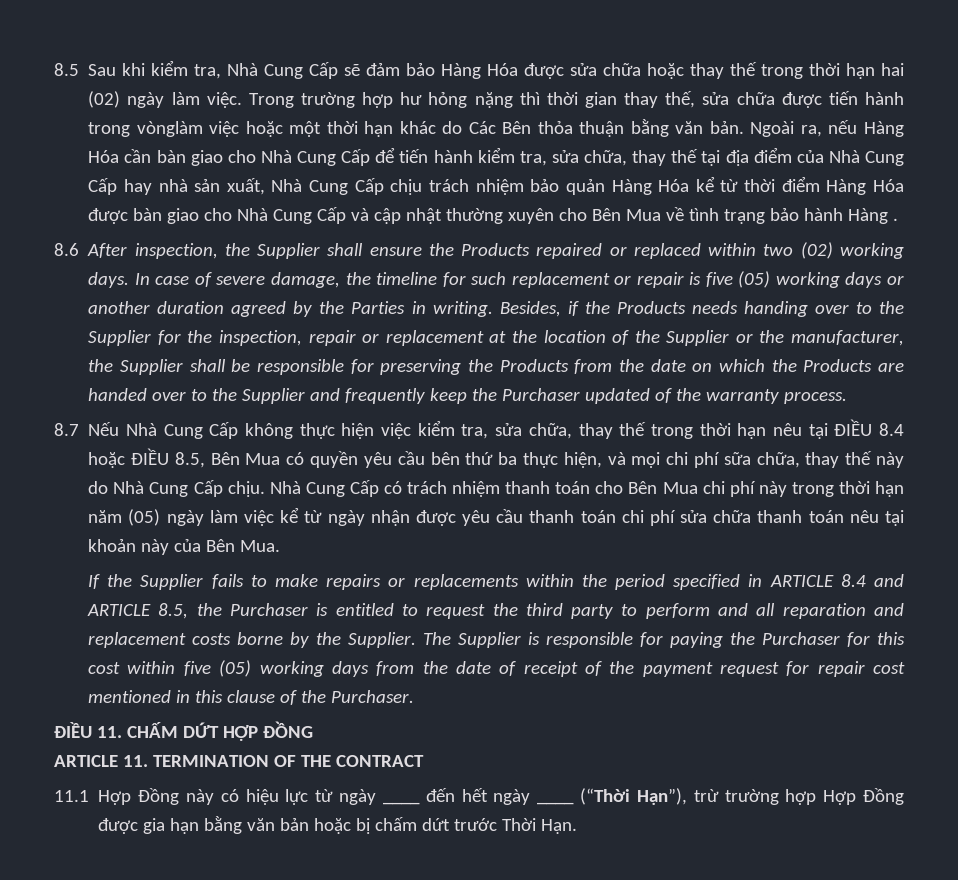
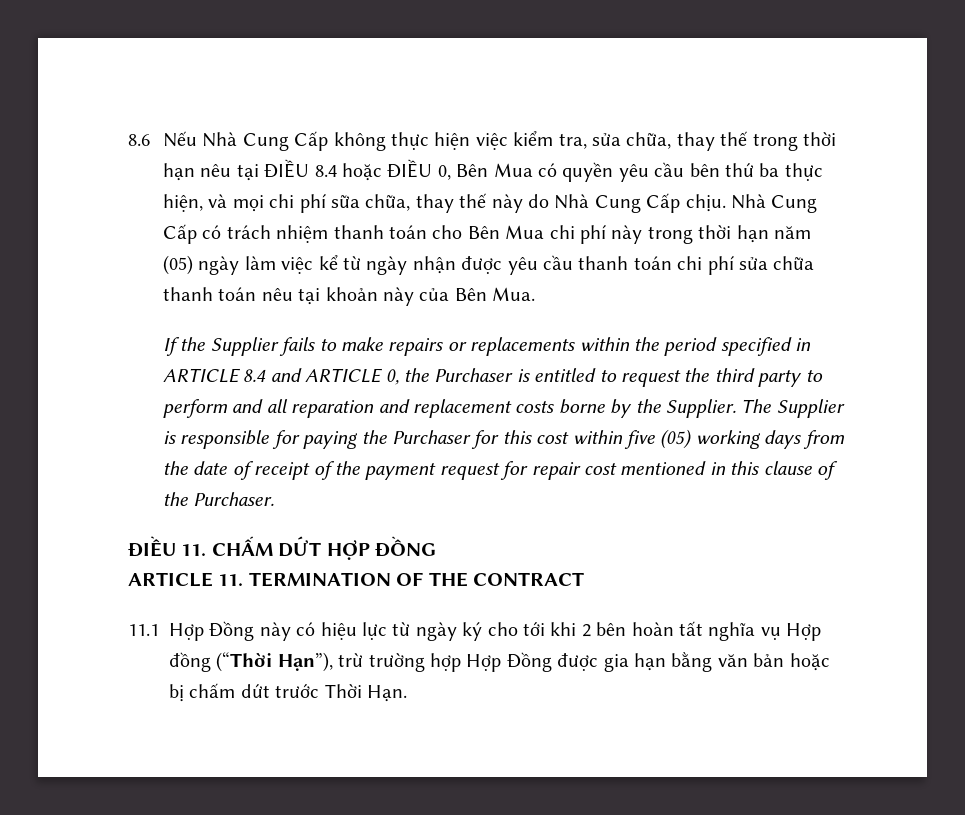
[54,60,904,79] [88,91,905,108] [88,119,905,137] [88,147,904,166] [88,176,905,195] [88,207,899,224] [54,242,904,259] [88,271,904,288] [88,301,904,317] [88,330,905,346] [88,359,904,375] [88,388,848,404] [54,423,79,436] 8.5 Sau khi kiểm tra, Nhà Cung Cấp sẽ đảm bảo Hàng Hóa được sửa chữa hoặc thay thế trong thời hạn hai (02) ngày làm việc. Trong trường hợp hư hỏng nặng thì thời gian thay thế, sửa chữa được tiến hành trong vònglàm việc hoặc một thời hạn khác do Các Bên thỏa thuận bằng văn bản. Ngoài ra, nếu Hàng Hóa cần bàn giao cho Nhà Cung Cấp để tiến hành kiểm tra, sửa chữa, thay thế tại địa điểm của Nhà Cung Cấp hay nhà sản xuất, Nhà Cung Cấp chịu trách nhiệm bảo quản Hàng Hóa kể từ thời điểm Hàng Hóa được bàn giao cho Nhà Cung Cấp và cập nhật thường xuyên cho Bên Mua về tình trạng bảo hành Hàng . // 8.6 After inspection, the Supplier shall ensure the Products repaired or replaced within two (02) working days. In case of severe damage, the timeline for such replacement or repair is five (05) working days or another duration agreed by the Parties in writing. Besides, if the Products needs handing over to the Supplier for the inspection, repair or replacement at the location of the Supplier or the manufacturer, the Supplier shall be responsible for preserving the Products from the date on which the Products are handed over to the Supplier and frequently keep the Purchaser updated of the warranty process. // 8.7 -> [128,134,150,146] 8.6
[174,452,205,468] 8.5, -> [437,165,451,180] 0,
[158,603,189,619] 8.5, -> [385,369,399,385] 0,
[382,802,420,805] [425,788,575,805] ____ đến hết ngày ____ -> [462,621,822,641] [169,652,211,672] ký cho tới khi 2 bên hoàn tất nghĩa vụ Hợp đồng

